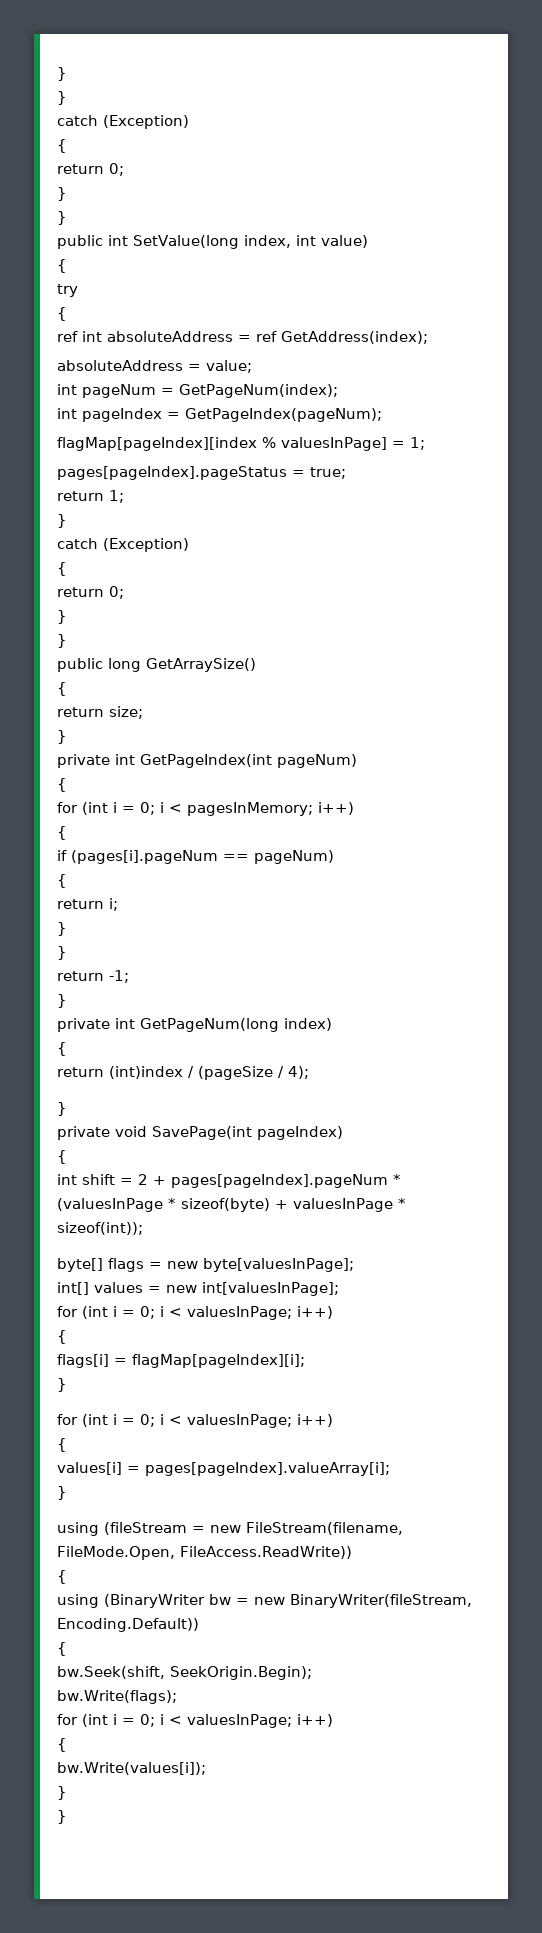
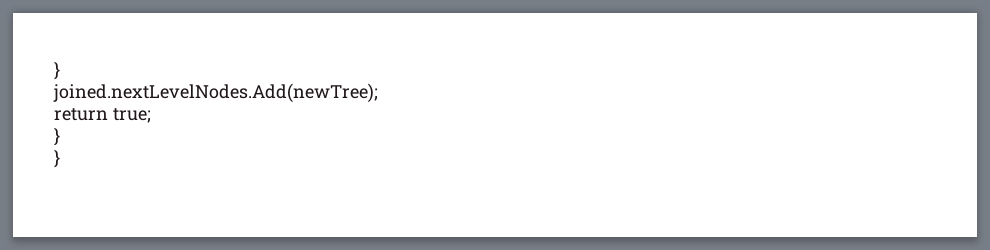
[57,67,67,81] [57,91,67,105] [57,115,189,129] [57,139,67,153] [57,163,124,176] [57,187,67,201] [57,211,67,225] [57,235,368,249] [57,259,67,273] [57,284,78,297] [57,307,67,321] [57,331,428,344] [57,360,252,373] [57,384,338,398] [57,408,382,422] [57,437,425,451] [57,466,346,480] [57,490,124,503] [57,514,67,528] [57,538,189,552] [57,562,67,576] [57,586,124,599] [57,610,67,624] [57,634,67,648] [57,658,256,672] [57,682,67,696] [57,706,143,719] [57,730,67,744] [57,754,357,768] [57,778,67,792] [57,802,354,816] [57,826,67,840] [57,850,334,864] [57,874,67,888] [57,898,118,911] [57,922,67,936] [57,946,67,960] [57,970,129,983] [57,994,67,1008] [57,1018,332,1032] [57,1042,67,1056] [57,1066,309,1080] [57,1102,67,1116] [57,1126,343,1140] [57,1150,67,1164] [57,1174,401,1188] [57,1198,406,1212] [57,1222,143,1235] [57,1258,354,1272] [57,1282,339,1296] [57,1306,333,1320] [57,1330,67,1344] [57,1354,305,1368] [57,1378,67,1392] [57,1414,333,1428] [57,1438,67,1452] [57,1462,390,1476] [57,1486,67,1500] [57,1522,403,1536] [57,1546,352,1560] [57,1570,67,1584] [57,1594,472,1608] [57,1618,199,1632] [57,1642,67,1656] [57,1666,312,1680] [57,1690,177,1704] [57,1714,333,1728] [57,1738,67,1752] [57,1762,206,1775] [57,1786,67,1800] [57,1810,67,1824] } // } // catch (Exception) // { // return 0; // } // } // public int SetValue(long index, int value) // { // try // { // ref int absoluteAddress = ref GetAddress(index); // absoluteAddress = value; // int pageNum = GetPageNum(index); // int pageIndex = GetPageIndex(pageNum); // flagMap[pageIndex][index % valuesInPage] = 1; // pages[pageIndex].pageStatus = true; // return 1; // } // catch (Exception) // { // return 0; // } // } // public long GetArraySize() // { // return size; // } // private int GetPageIndex(int pageNum) // { // for (int i = 0; i < pagesInMemory; i++) // { // if (pages[i].pageNum == pageNum) // { // return i; // } // } // return -1; // } // private int GetPageNum(long index) // { // return (int)index / (pageSize / 4); // } // private void SavePage(int pageIndex) // { // int shift = 2 + pages[pageIndex].pageNum * (valuesInPage * sizeof(byte) + valuesInPage * sizeof(int)); // byte[] flags = new byte[valuesInPage]; // int[] values = new int[valuesInPage]; // for (int i = 0; i < valuesInPage; i++) // { // flags[i] = flagMap[pageIndex][i]; // } // for (int i = 0; i < valuesInPage; i++) // { // values[i] = pages[pageIndex].valueArray[i]; // } // using (fileStream = new FileStream(filename, FileMode.Open, FileAccess.ReadWrite)) // { // using (BinaryWriter bw = new BinaryWriter(fileStream, Encoding.Default)) // { // bw.Seek(shift, SeekOrigin.Begin); // bw.Write(flags); // for (int i = 0; i < valuesInPage; i++) // { // bw.Write(values[i]); // } // } -> [54,61,60,80] [53,83,378,103] [54,108,151,123] [54,127,60,146] [54,149,60,168] } // joined.nextLevelNodes.Add(newTree); // return true; // } // }

